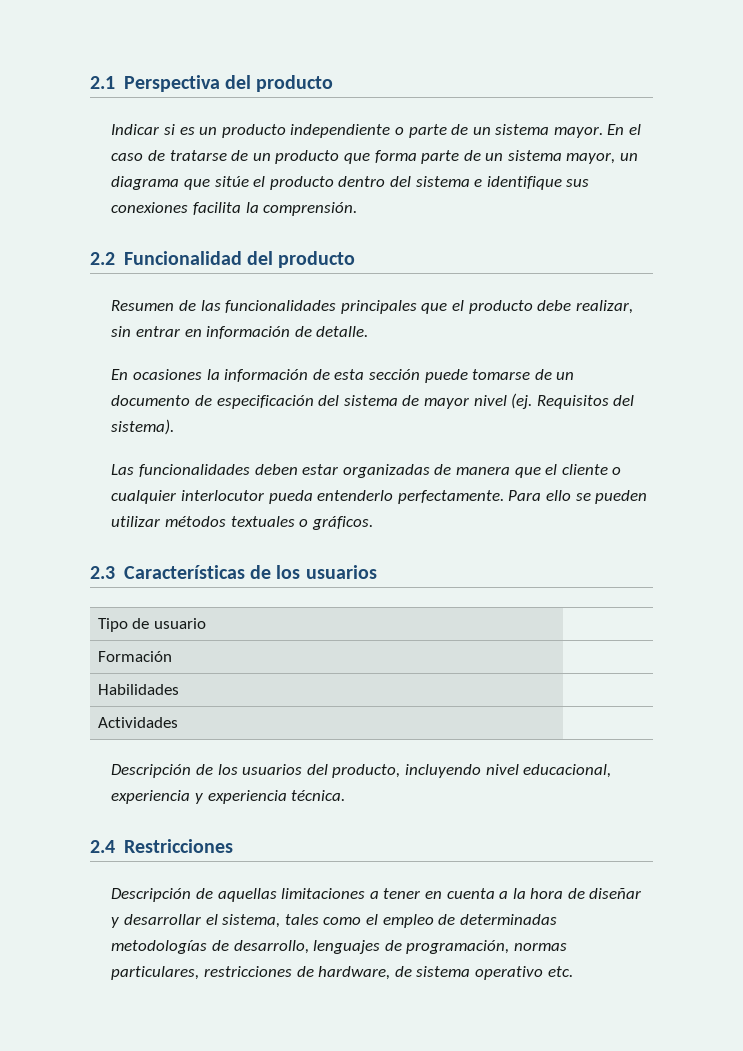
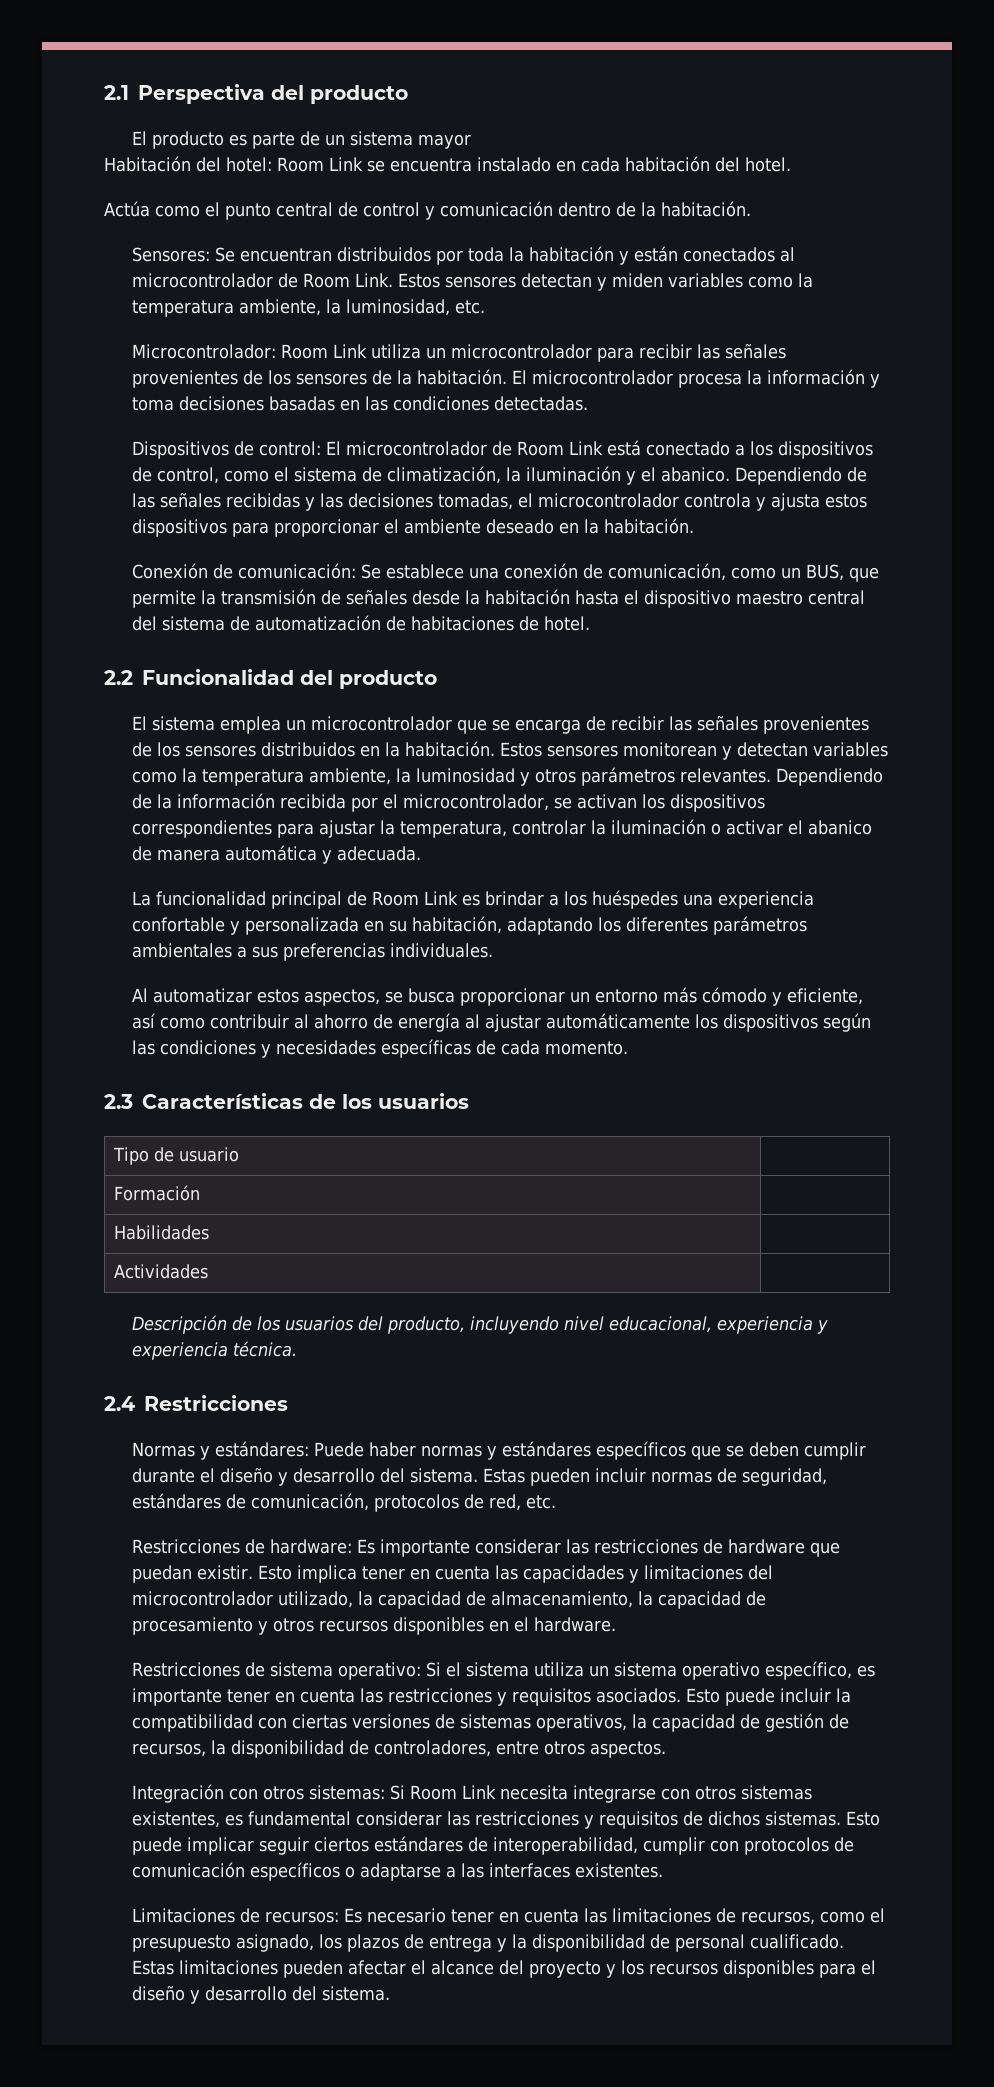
[111,124,642,138] [111,150,639,164] [111,176,590,190] [111,202,358,216] [90,251,356,268] [111,300,633,314] [111,326,369,339] [111,369,575,383] [111,393,635,409] [111,419,175,435] [111,464,622,478] [111,490,648,504] [111,516,373,530] Indicar si es un producto independiente o parte de un sistema mayor. En el caso de tratarse de un producto que forma parte de un sistema mayor, un diagrama que sitúe el producto dentro del sistema e identifique sus conexiones facilita la comprensión. // 2.2 Funcionalidad del producto // Resumen de las funcionalidades principales que el producto debe realizar, sin entrar en información de detalle. // En ocasiones la información de esta sección puede tomarse de un documento de especificación del sistema de mayor nivel (ej. Requisitos del sistema). // Las funcionalidades deben estar organizadas de manera que el cliente o cualquier interlocutor pueda entenderlo perfectamente. Para ello se pueden utilizar métodos textuales o gráficos. -> [131,131,471,149] [104,156,791,172] [104,201,751,220] [131,246,795,265] [131,273,813,291] [131,299,485,317] [131,344,786,362] [131,369,880,388] [131,396,588,411] [131,440,873,459] [131,466,867,485] [131,493,867,511] [131,518,694,537] [131,563,879,582] [131,589,865,608] [131,615,590,631] [104,669,437,689] [131,716,869,734] [131,741,888,760] [131,767,883,786] [131,793,765,812] [131,819,872,838] [131,845,421,864] [131,890,814,909] [131,916,807,935] [131,943,493,961] [131,987,863,1006] [131,1013,871,1032] [131,1039,628,1058] El producto es parte de un sistema mayor // Habitación del hotel: Room Link se encuentra instalado en cada habitación del hotel. // Actúa como el punto central de control y comunicación dentro de la habitación. // Sensores: Se encuentran distribuidos por toda la habitación y están conectados al microcontrolador de Room Link. Estos sensores detectan y miden variables como la temperatura ambiente, la luminosidad, etc. // Microcontrolador: Room Link utiliza un microcontrolador para recibir las señales provenientes de los sensores de la habitación. El microcontrolador procesa la información y toma decisiones basadas en las condiciones detectadas. // Dispositivos de control: El microcontrolador de Room Link está conectado a los dispositivos de control, como el sistema de climatización, la iluminación y el abanico. Dependiendo de las señales recibidas y las decisiones tomadas, el microcontrolador controla y ajusta estos dispositivos para proporcionar el ambiente deseado en la habitación. // Conexión de comunicación: Se establece una conexión de comunicación, como un BUS, que permite la transmisión de señales desde la habitación hasta el dispositivo maestro central del sistema de automatización de habitaciones de hotel. // 2.2 Funcionalidad del producto // El sistema emplea un microcontrolador que se encarga de recibir las señales provenientes de los sensores distribuidos en la habitación. Estos sensores monitorean y detectan variables como la temperatura ambiente, la luminosidad y otros parámetros relevantes. Dependiendo de la información recibida por el microcontrolador, se activan los dispositivos correspondientes para ajustar la temperatura, controlar la iluminación o activar el abanico de manera automática y adecuada. // La funcionalidad principal de Room Link es brindar a los huéspedes una experiencia confortable y personalizada en su habitación, adaptando los diferentes parámetros ambientales a sus preferencias individuales. // Al automatizar estos aspectos, se busca proporcionar un entorno más cómodo y eficiente, así como contribuir al ahorro de energía al ajustar automáticamente los dispositivos según las condiciones y necesidades específicas de cada momento.
[111,888,642,902] [111,914,557,928] [111,940,567,954] [111,966,573,980] Descripción de aquellas limitaciones a tener en cuenta a la hora de diseñar y desarrollar el sistema, tales como el empleo de determinadas metodologías de desarrollo, lenguajes de programación, normas particulares, restricciones de hardware, de sistema operativo etc. -> [131,1441,866,1460] [131,1468,827,1486] [131,1493,556,1512] [131,1539,840,1557] [131,1565,773,1583] [131,1591,766,1609] [131,1617,616,1635] [131,1661,875,1680] [131,1688,851,1706] [131,1713,849,1732] [131,1740,666,1758] [131,1784,812,1803] [131,1811,880,1829] [131,1836,854,1855] [131,1862,663,1881] [131,1908,885,1925] [131,1934,844,1952] [131,1960,876,1978] [131,1986,390,2004] Normas y estándares: Puede haber normas y estándares específicos que se deben cumplir durante el diseño y desarrollo del sistema. Estas pueden incluir normas de seguridad, estándares de comunicación, protocolos de red, etc. // Restricciones de hardware: Es importante considerar las restricciones de hardware que puedan existir. Esto implica tener en cuenta las capacidades y limitaciones del microcontrolador utilizado, la capacidad de almacenamiento, la capacidad de procesamiento y otros recursos disponibles en el hardware. // Restricciones de sistema operativo: Si el sistema utiliza un sistema operativo específico, es importante tener en cuenta las restricciones y requisitos asociados. Esto puede incluir la compatibilidad con ciertas versiones de sistemas operativos, la capacidad de gestión de recursos, la disponibilidad de controladores, entre otros aspectos. // Integración con otros sistemas: Si Room Link necesita integrarse con otros sistemas existentes, es fundamental considerar las restricciones y requisitos de dichos sistemas. Esto puede implicar seguir ciertos estándares de interoperabilidad, cumplir con protocolos de comunicación específicos o adaptarse a las interfaces existentes. // Limitaciones de recursos: Es necesario tener en cuenta las limitaciones de recursos, como el presupuesto asignado, los plazos de entrega y la disponibilidad de personal cualificado. Estas limitaciones pueden afectar el alcance del proyecto y los recursos disponibles para el diseño y desarrollo del sistema.

